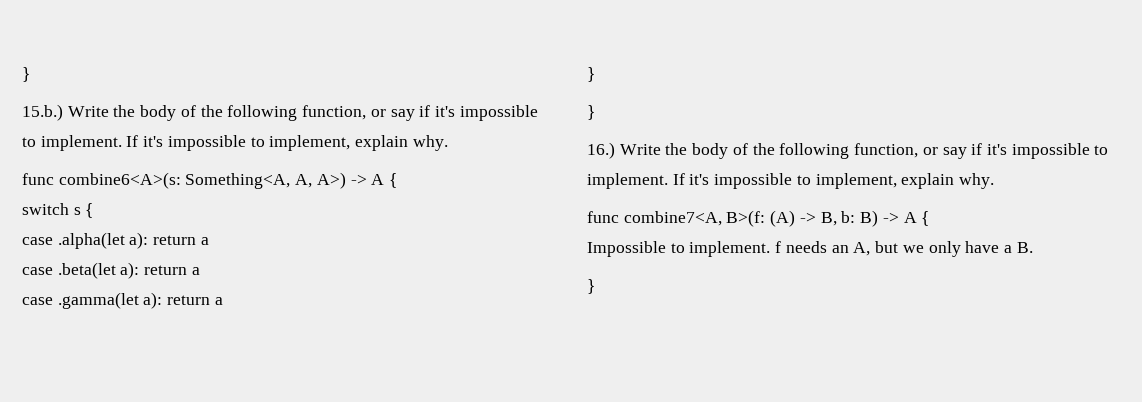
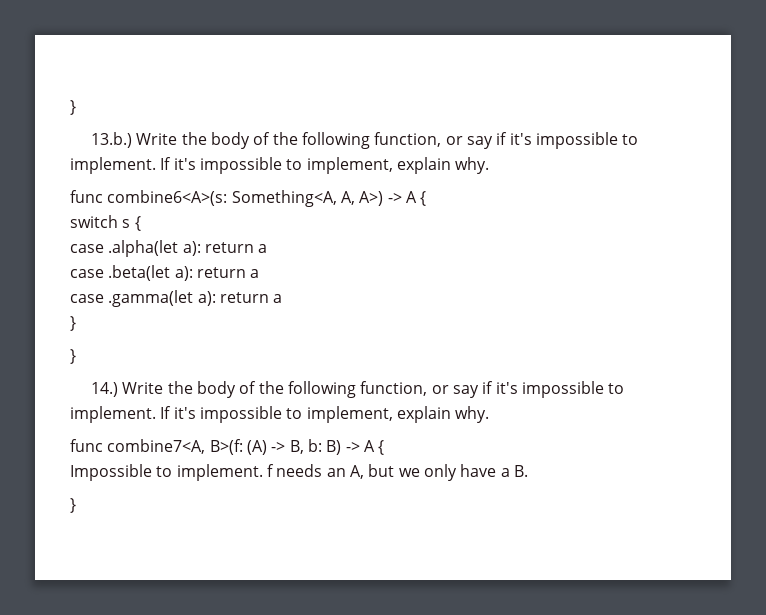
[22,67,30,82] [22,104,63,121] } // 15.b.) -> [70,100,76,115] [91,132,133,148] } // 13.b.)
[587,142,615,159] 16.) -> [91,382,119,397] 14.)

